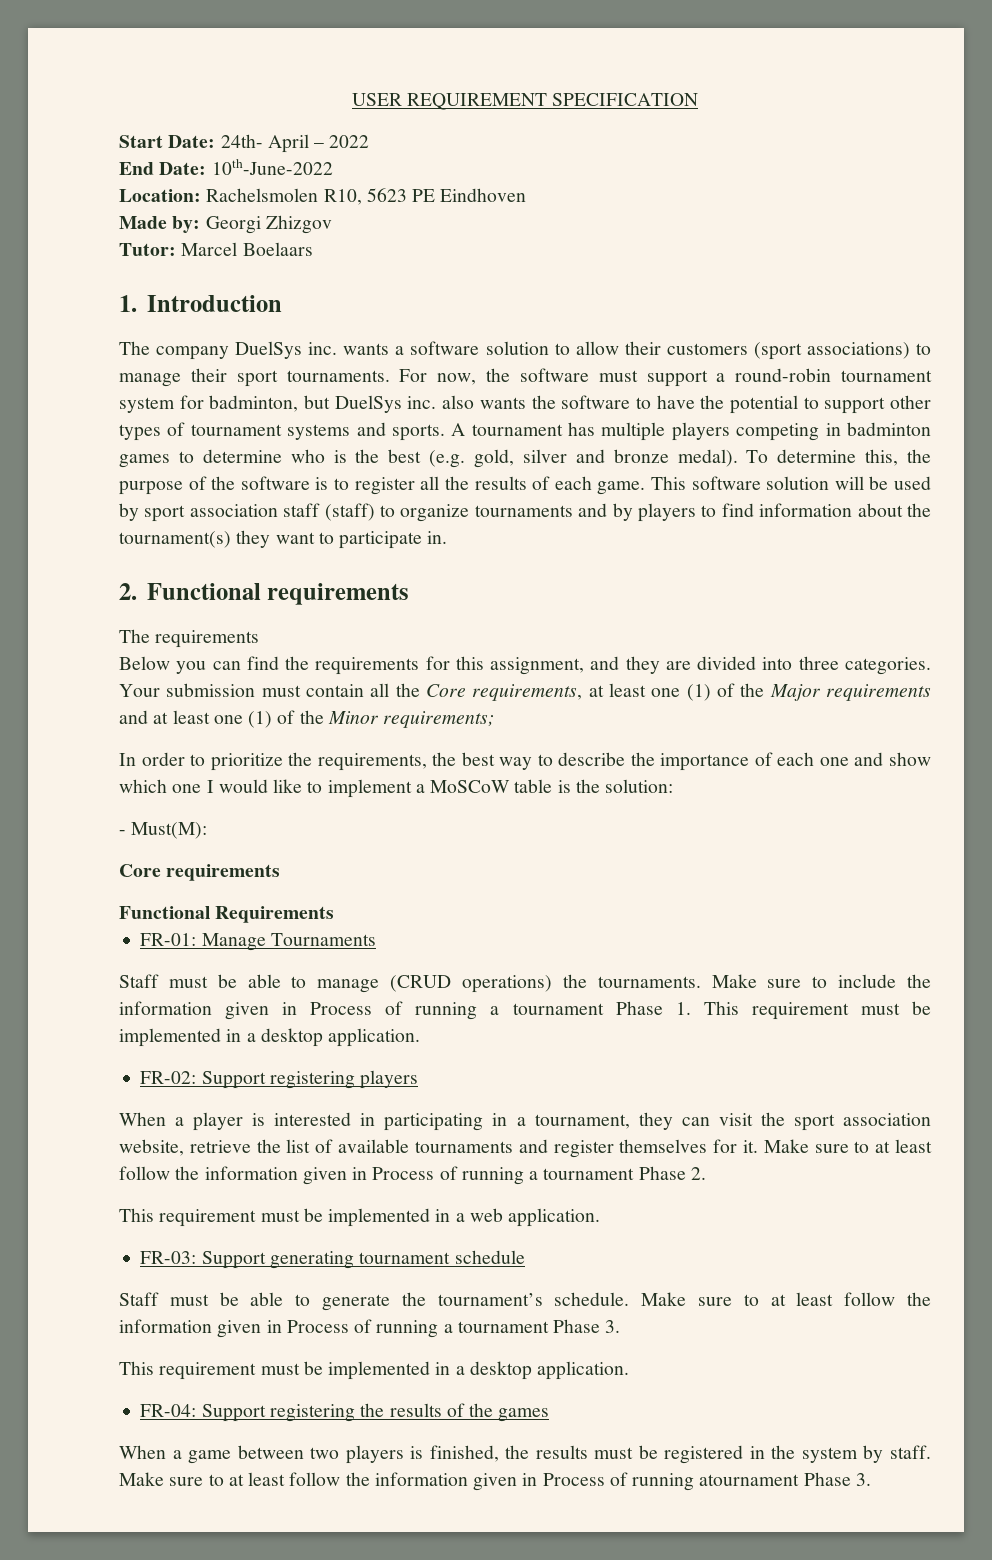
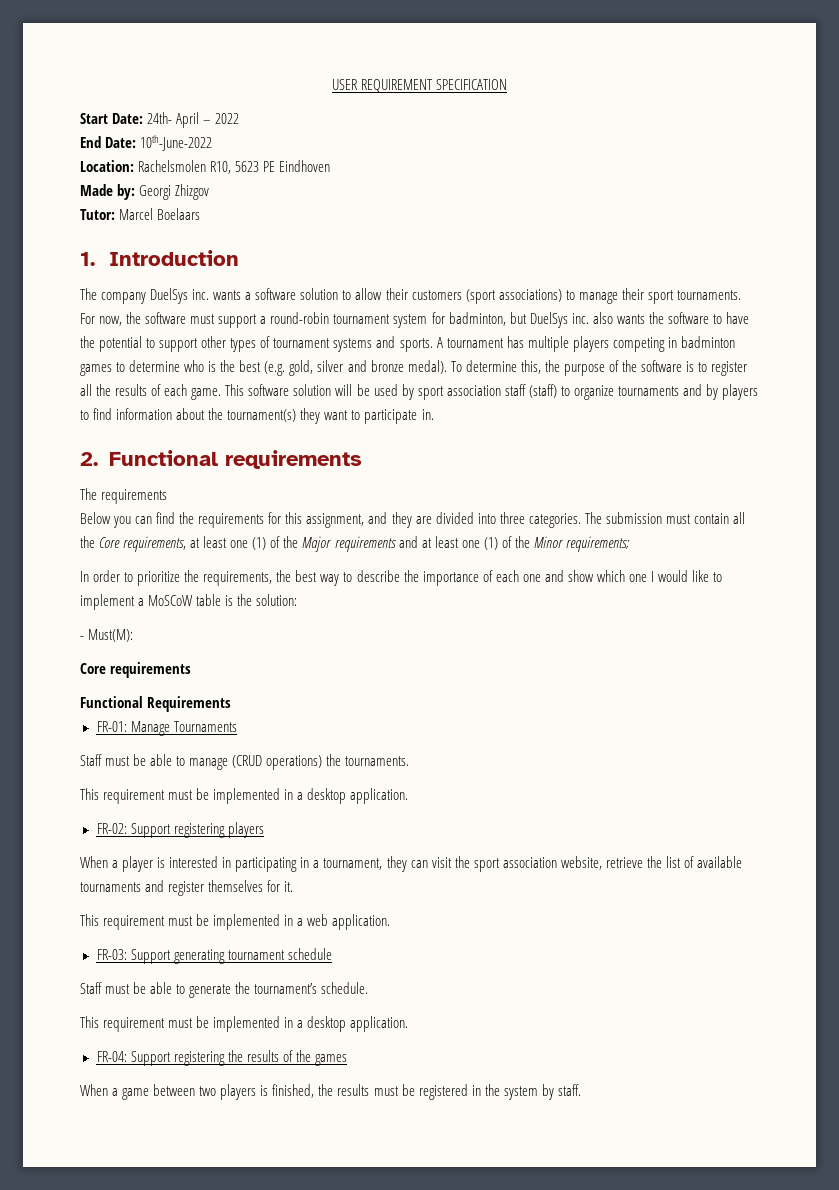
[119,684,160,697] Your -> [584,512,602,524] The
[711,974,932,988] [119,1001,691,1020] Make sure to include the information given in Process of running a tournament Phase 1. -> (410, 761) //
[763,1139,932,1153] [119,1166,706,1185] Make sure to at least follow the information given in Process of running a tournament Phase 2. -> (294, 886) none
[641,1292,931,1306] [119,1319,621,1338] Make sure to at least follow the information given in Process of running a tournament Phase 3. -> (369, 988) none
[119,1472,871,1491] Make sure to at least follow the information given in Process of running atournament Phase 3. -> (581, 1090) none

